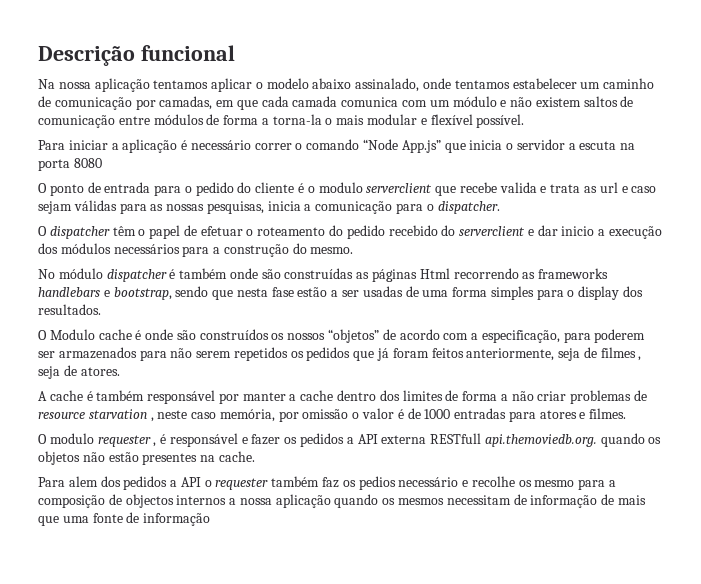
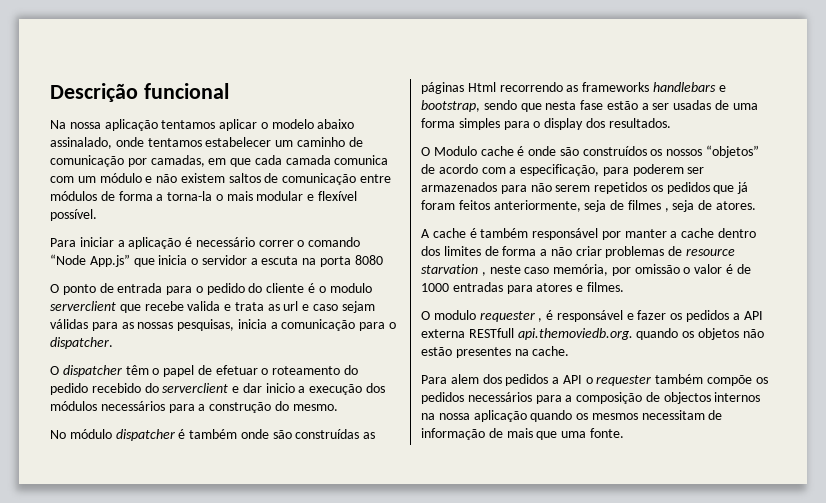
[322,476,575,490] faz os pedios necessário e recolhe os mesmo -> [707,375,768,386] [421,392,532,404] compõe os pedidos necessários
[229,498,237,505] a -> [421,413,435,420] na
[92,512,211,526] fonte de informação -> [589,428,624,438] fonte.

